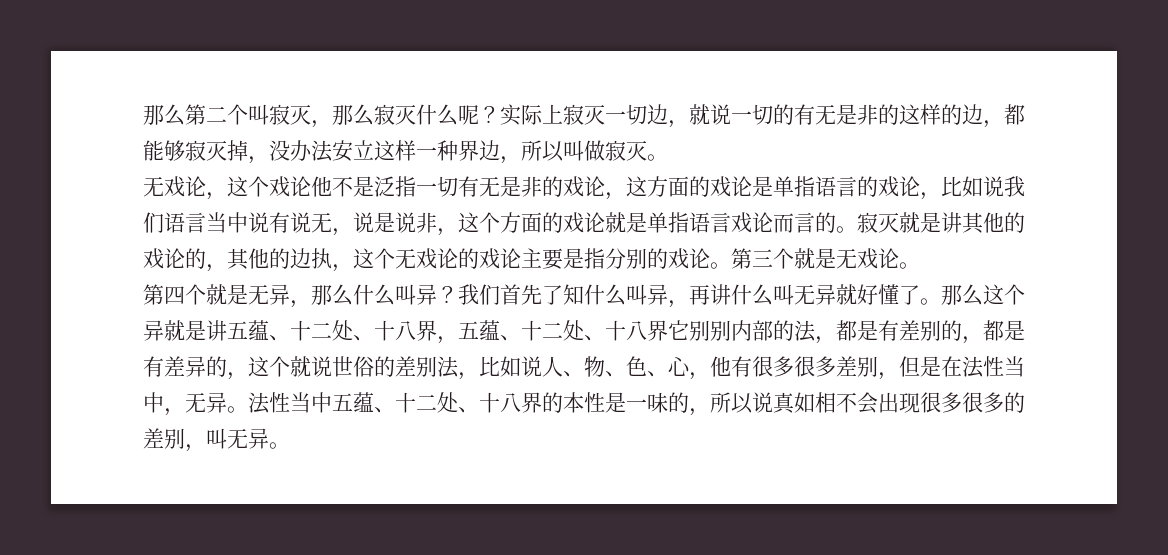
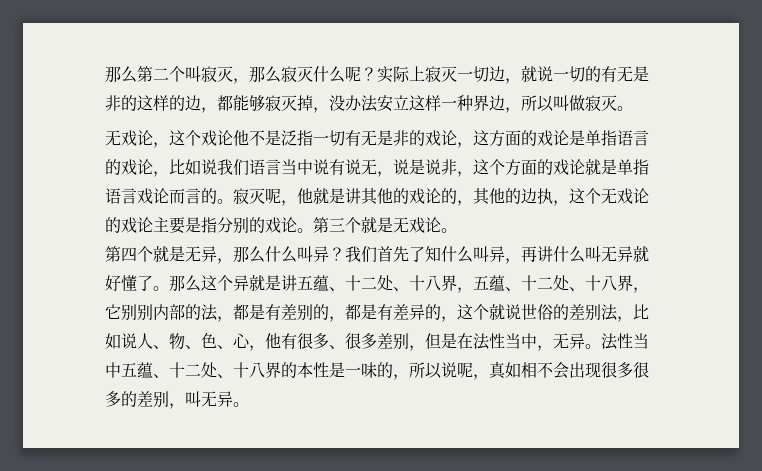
(899, 223) none -> [265,188,313,206] 呢，他
(668, 330) none -> [633,287,649,293] ，
(794, 366) none -> [329,345,345,349] 、
(773, 402) none -> [457,362,489,380] 呢，

